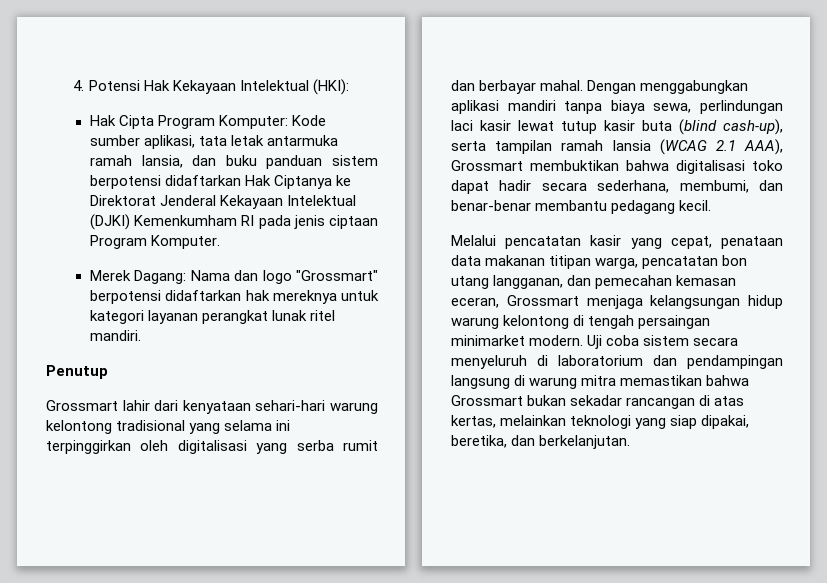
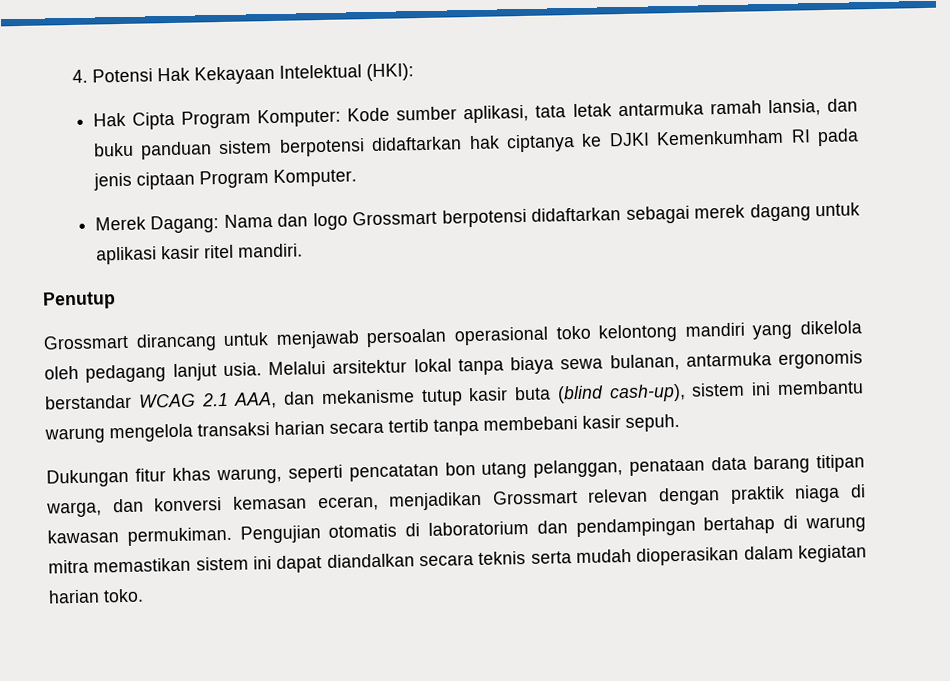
[245,175,352,189] [89,195,357,209] [89,214,130,230] Hak Ciptanya ke Direktorat Jenderal Kekayaan Intelektual (DJKI) -> [468,132,650,153] hak ciptanya ke DJKI
[296,270,378,281] [89,290,379,304] [89,310,336,324] [89,330,141,341] [46,365,108,379] [46,400,378,414] [46,420,291,434] [46,440,378,454] [451,80,749,94] [451,100,783,114] [451,120,554,131] "Grossmart" berpotensi didaftarkan hak mereknya untuk kategori layanan perangkat lunak ritel mandiri. // Penutup // Grossmart lahir dari kenyataan sehari-hari warung kelontong tradisional yang selama ini terpinggirkan oleh digitalisasi yang serba rumit dan berbayar mahal. Dengan menggabungkan aplikasi mandiri tanpa biaya sewa, perlindungan laci kasir lewat -> [352,202,861,228] [95,243,303,265] [42,291,116,310] [43,320,863,352] [44,350,863,383] [45,389,415,410] Grossmart berpotensi didaftarkan sebagai merek dagang untuk aplikasi kasir ritel mandiri. // Penutup // Grossmart dirancang untuk menjawab persoalan operasional toko kelontong mandiri yang dikelola oleh pedagang lanjut usia. Melalui arsitektur lokal tanpa biaya sewa bulanan, antarmuka ergonomis berstandar WCAG 2.1 AAA, dan mekanisme
[451,139,783,155] [451,160,783,174] [451,180,783,194] [451,200,712,214] [451,235,783,249] [451,255,748,269] [451,275,737,289] [451,295,783,309] [451,315,711,329] [451,335,739,349] [451,355,527,369] serta tampilan ramah lansia (WCAG 2.1 AAA), Grossmart membuktikan bahwa digitalisasi toko dapat hadir secara sederhana, membumi, dan benar-benar membantu pedagang kecil. // Melalui pencatatan kasir yang cepat, penataan data makanan titipan warga, pencatatan bon utang langganan, dan pemecahan kemasan eceran, Grossmart menjaga kelangsungan hidup warung kelontong di tengah persaingan minimarket modern. Uji coba sistem secara menyeluruh -> [691,380,864,397] [44,413,680,444] [46,454,865,488] [46,484,866,518] [47,523,398,546] sistem ini membantu warung mengelola transaksi harian secara tertib tanpa membebani kasir sepuh. // Dukungan fitur khas warung, seperti pencatatan bon utang pelanggan, penataan data barang titipan warga, dan konversi kemasan eceran, menjadikan Grossmart relevan dengan praktik niaga di kawasan permukiman. Pengujian otomatis
[451,375,510,389] langsung -> [703,516,776,535] bertahap
[706,375,750,386] [451,395,745,409] [451,415,750,429] [451,435,631,449] bahwa Grossmart bukan sekadar rancangan di atas kertas, melainkan teknologi yang siap dipakai, beretika, dan berkelanjutan. -> [195,544,868,573] [48,588,144,604] sistem ini dapat diandalkan secara teknis serta mudah dioperasikan dalam kegiatan harian toko.

